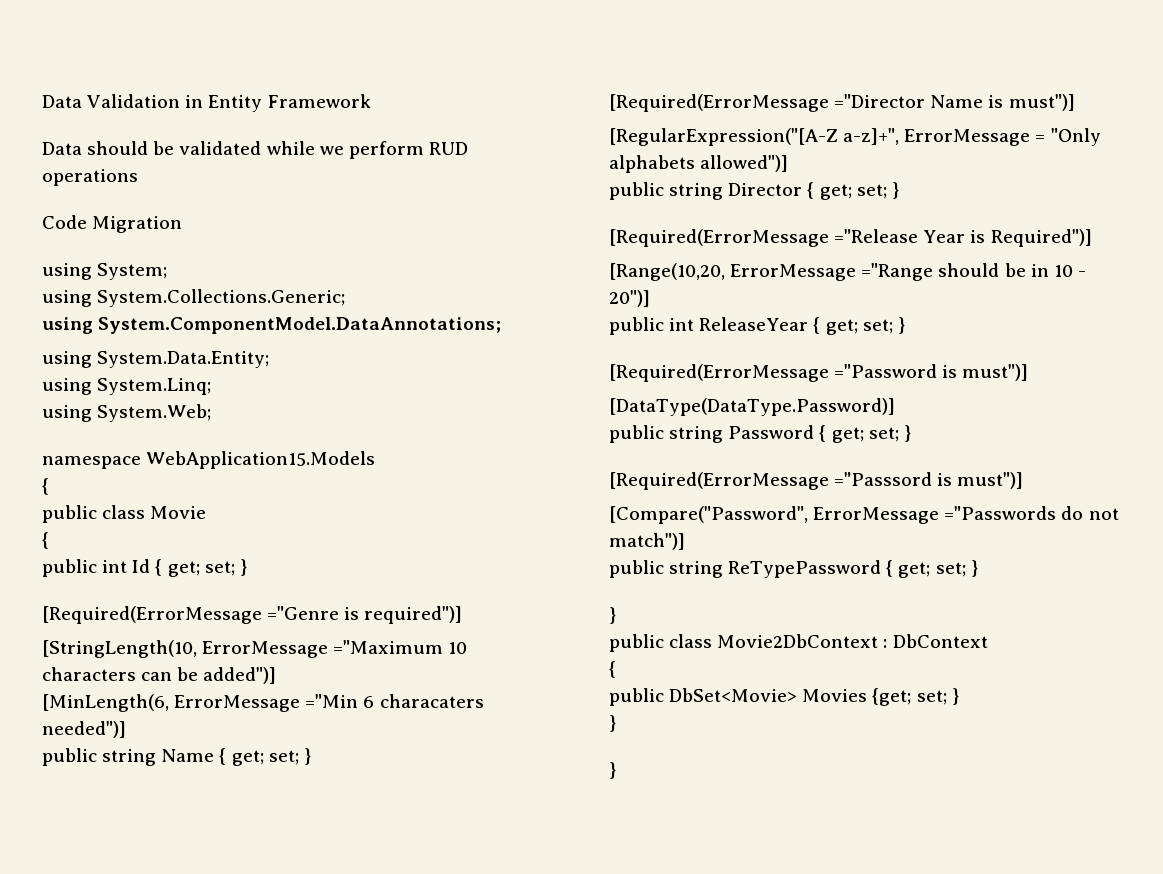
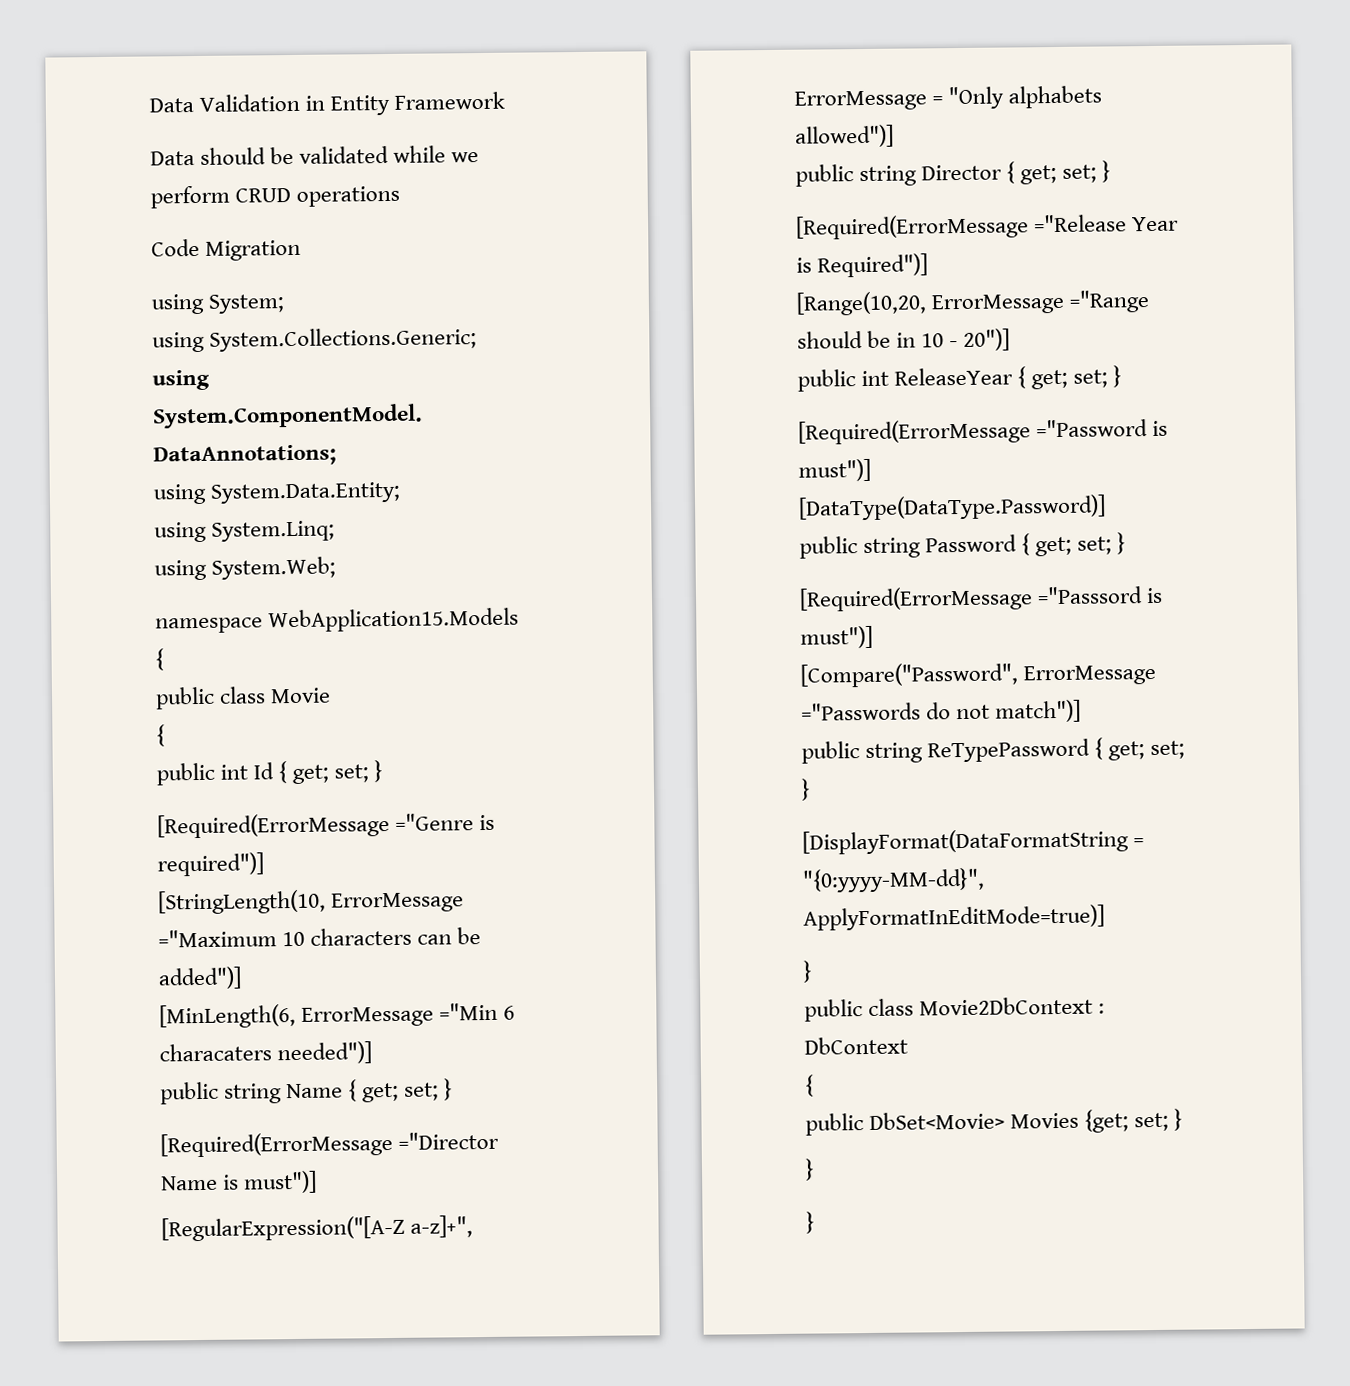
[428,142,468,155] RUD -> [235,187,292,203] CRUD
(978, 568) none -> [802,828,1145,855] [802,867,985,893] [803,904,1105,931] // [DisplayFormat(DataFormatString = "{0:yyyy-MM-dd}", ApplyFormatInEditMode=true)]

